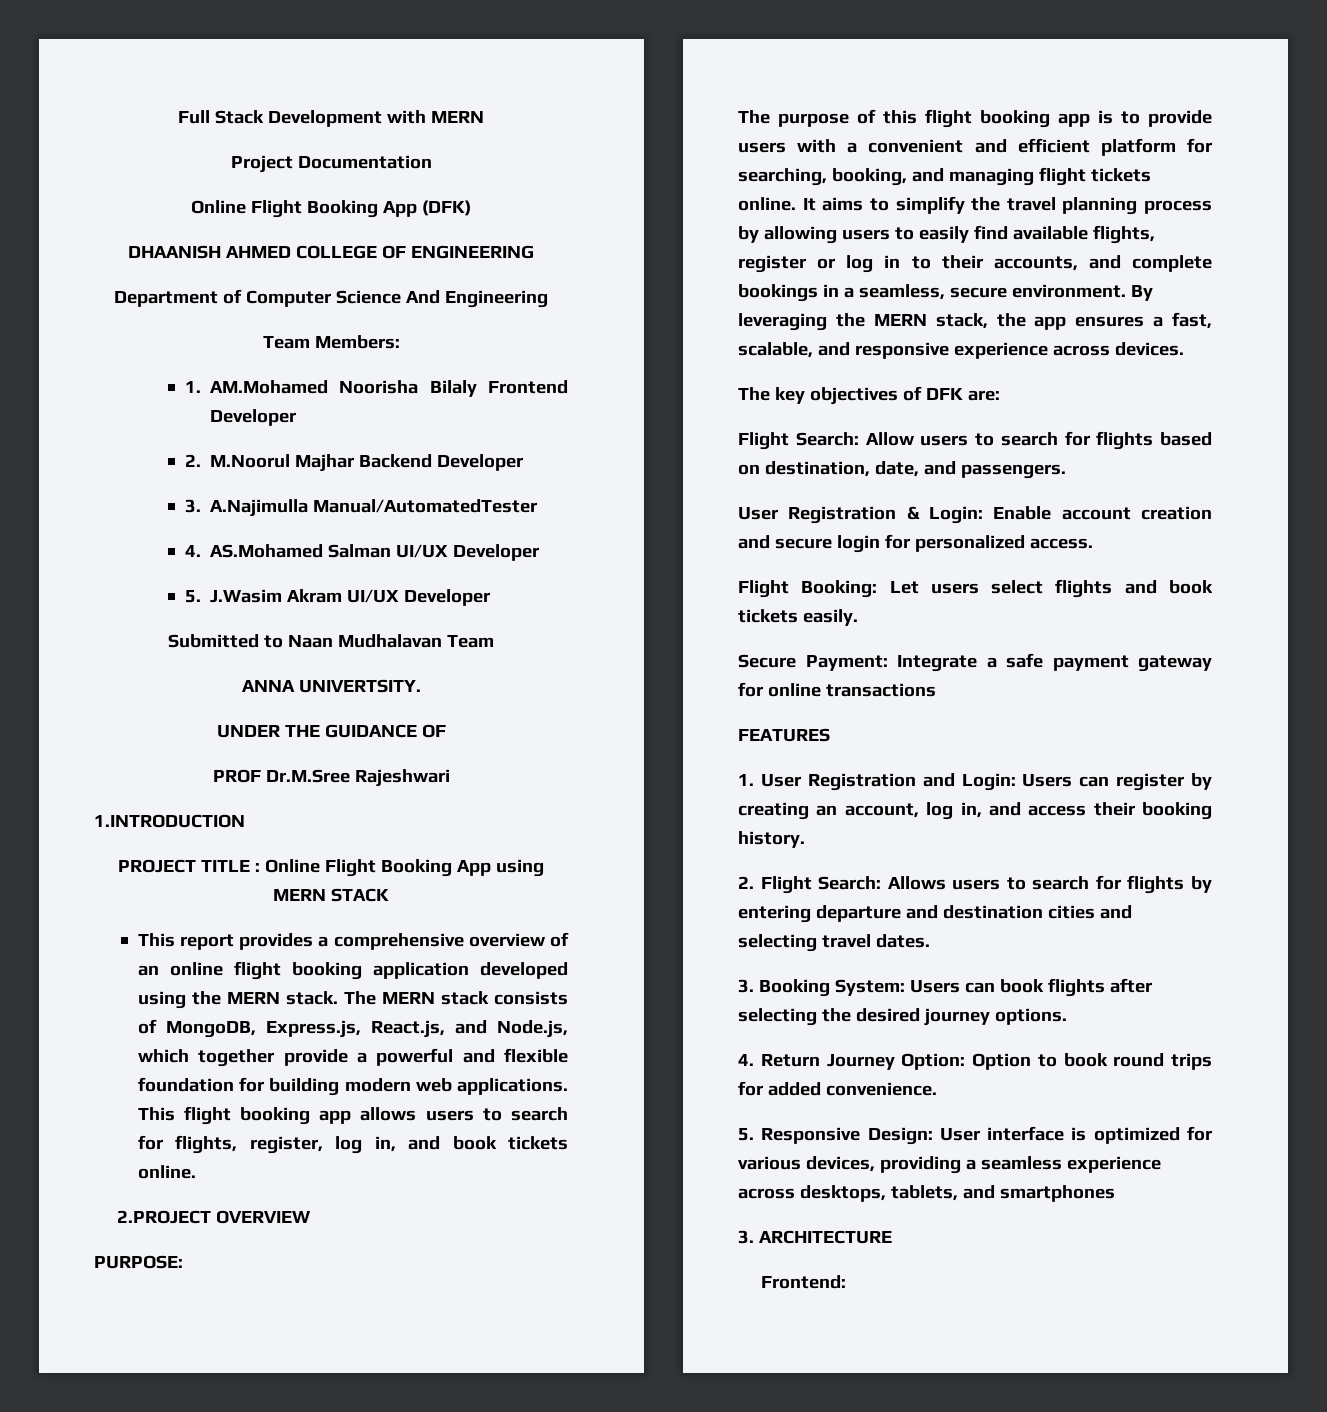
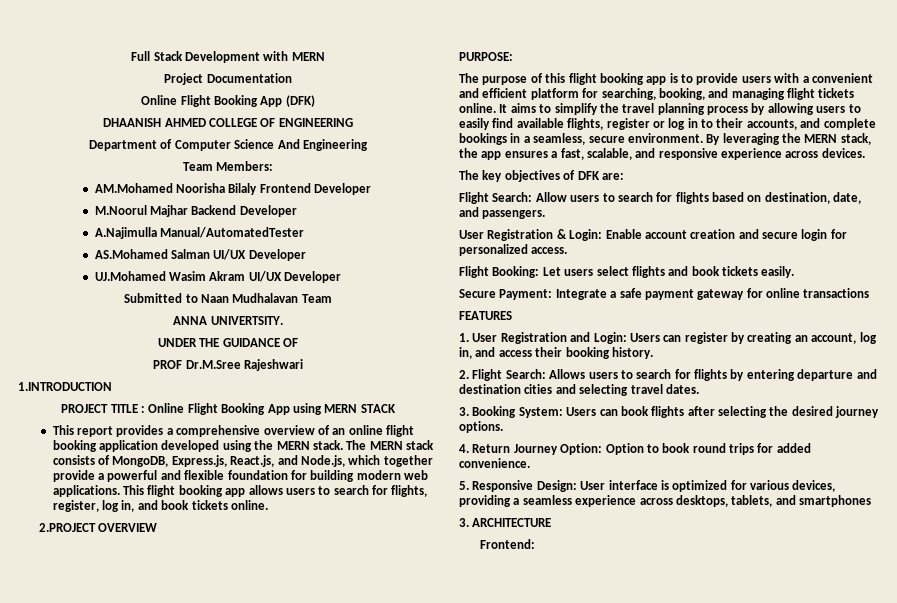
[184,381,201,393] 1. -> (274, 166) none
[184,454,201,467] 2. -> (372, 189) none
[184,499,201,513] 3. -> (297, 211) none
[184,545,201,557] 4. -> (305, 232) none
[184,589,282,603] 5. J.Wasim -> [94,271,207,281] UJ.Mohamed Wasim

